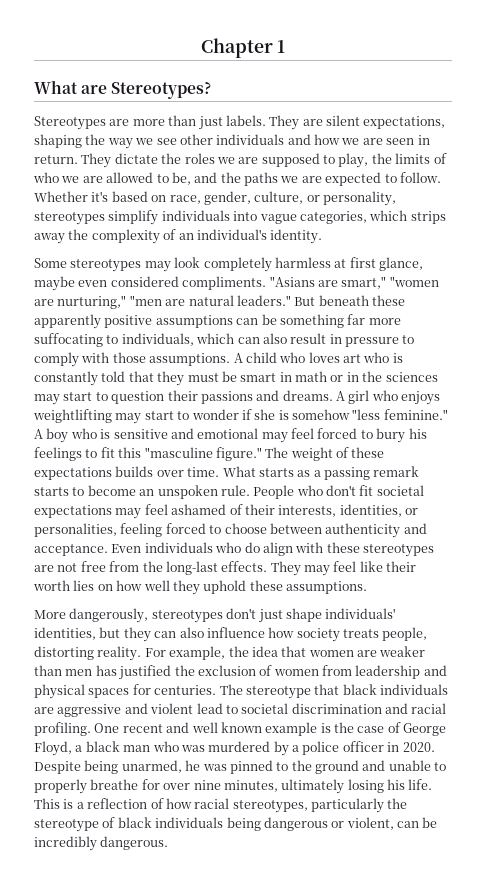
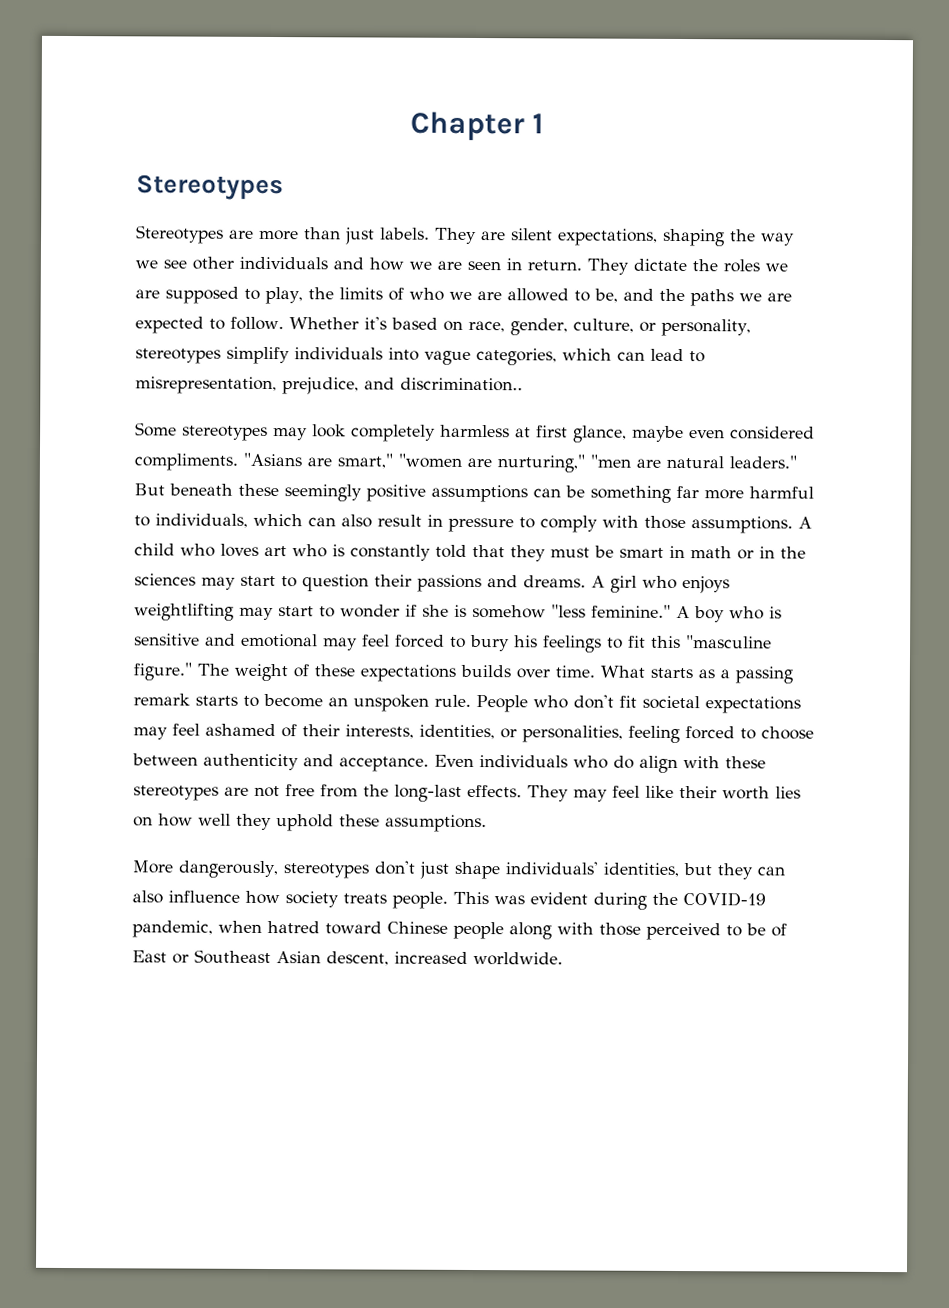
[34,80,212,99] What are Stereotypes? -> [136,174,284,201] Stereotypes
[410,211,446,224] [34,229,323,244] strips away the complexity of an individual's identity. -> [617,348,705,363] [135,376,523,395] can lead to misrepresentation, prejudice, and discrimination..
[34,314,101,329] apparently -> [284,484,362,502] seemingly
[34,333,103,347] suffocating -> [749,486,814,499] harmful
[382,627,428,641] [34,646,426,661] [34,665,447,680] [34,684,448,699] [34,703,447,717] [34,722,447,736] [34,741,435,756] [34,760,447,774] [34,779,433,794] [34,798,408,813] [34,817,438,832] [34,836,169,851] people, distorting reality. For example, the idea that women are weaker than men has justified the exclusion of women from leadership and physical spaces for centuries. The stereotype that black individuals are aggressive and violent lead to societal discrimination and racial profiling. One recent and well known example is the case of George Floyd, a black man who was murdered by a police officer in 2020. Despite being unarmed, he was pinned to the ground and unable to properly breathe for over nine minutes, ultimately losing his life. This is a reflection of how racial stereotypes, particularly the stereotype of black individuals being dangerous or violent, can be incredibly dangerous. -> [392,891,766,910] [132,920,787,941] [132,949,563,966] people. This was evident during the COVID-19 pandemic, when hatred toward Chinese people along with those perceived to be of East or Southeast Asian descent, increased worldwide.

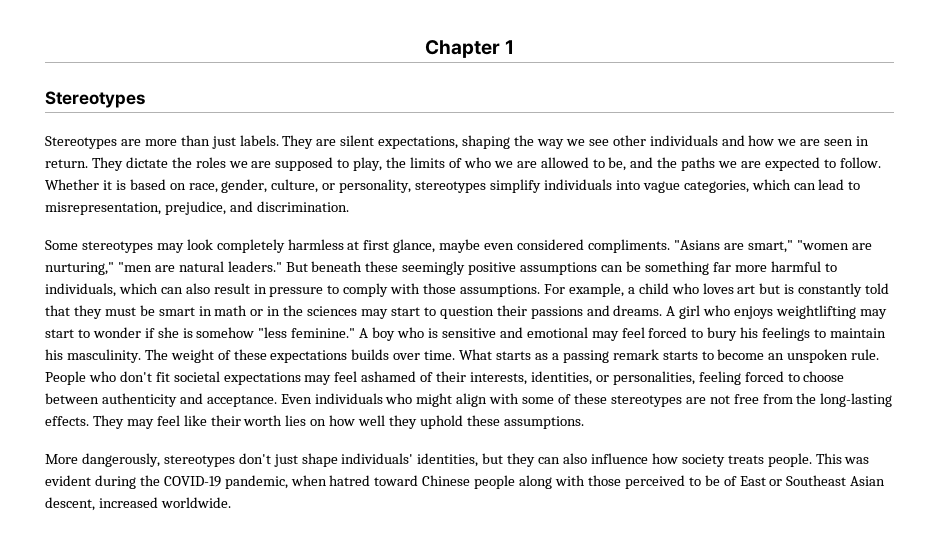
[363,316,387,330] it's -> [102,180,126,190] it is
[400,377,523,392] discrimination.. -> [256,201,349,212] discrimination.
[798,516,812,529] A -> [543,283,635,297] For example, a
[292,544,327,558] who -> [759,283,781,294] but
[628,635,772,649] [133,662,192,681] fit this "masculine figure." -> [829,328,886,338] [45,349,141,363] maintain his masculinity.
[613,755,634,769] do -> [416,393,453,407] might
(720, 762) none -> [522,394,572,404] some of
[394,784,462,802] long-last -> [820,393,893,407] long-lasting

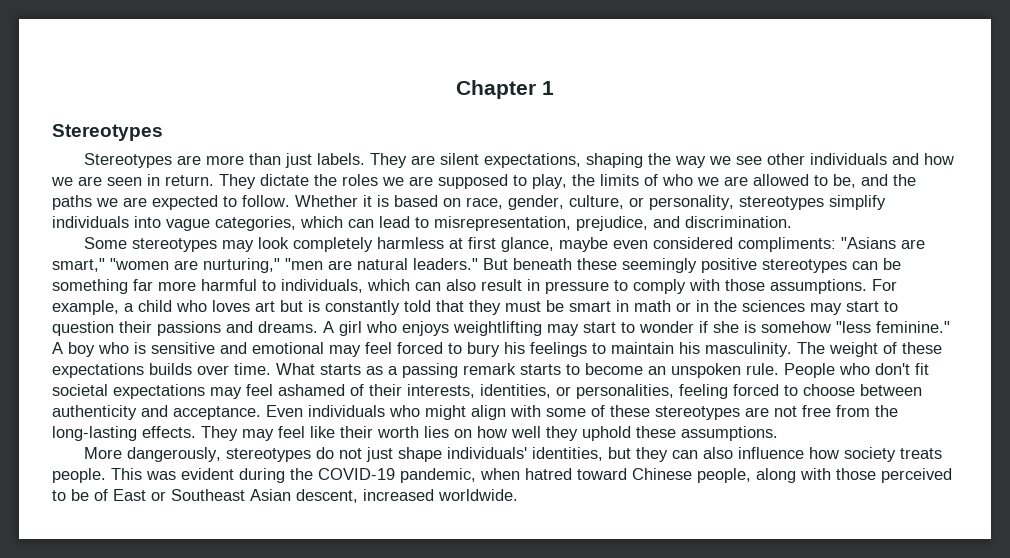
[587,239,670,253] compliments. -> [737,237,836,252] compliments:
[520,262,598,275] assumptions -> [762,259,847,273] stereotypes
[238,453,271,464] don't -> [315,447,362,459] do not
[474,475,516,489] people -> [697,468,751,483] people,

